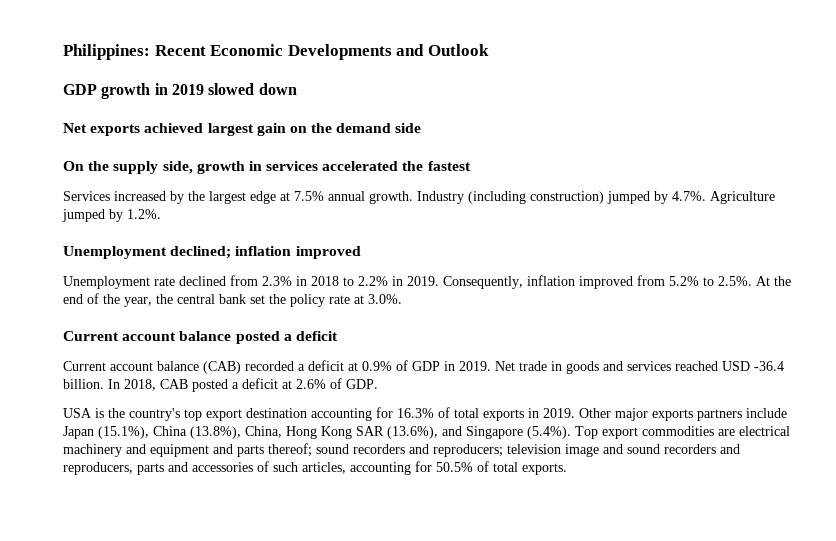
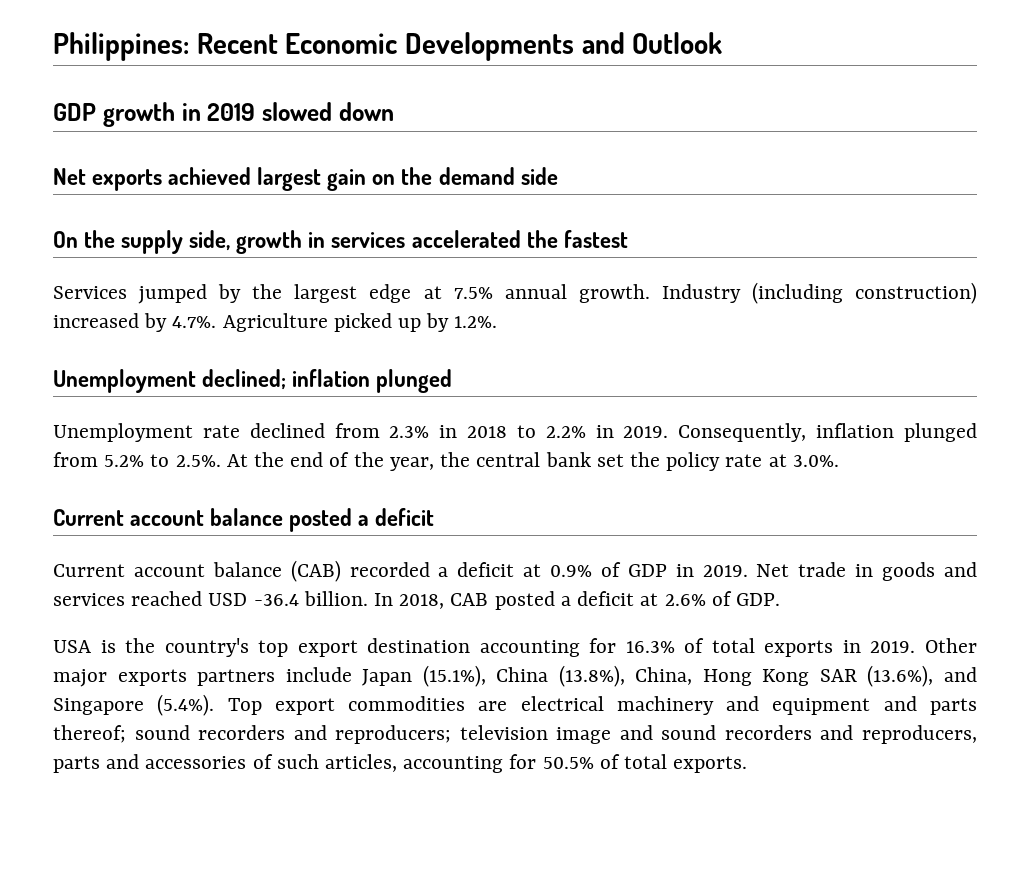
[114,191,166,201] increased -> [138,284,208,304] jumped
[607,191,650,204] jumped -> [53,313,139,328] increased
[62,209,105,222] jumped -> [333,313,422,332] picked up
[295,246,361,259] improved -> [376,369,453,393] plunged
[579,276,633,289] improved -> [904,423,977,442] plunged

